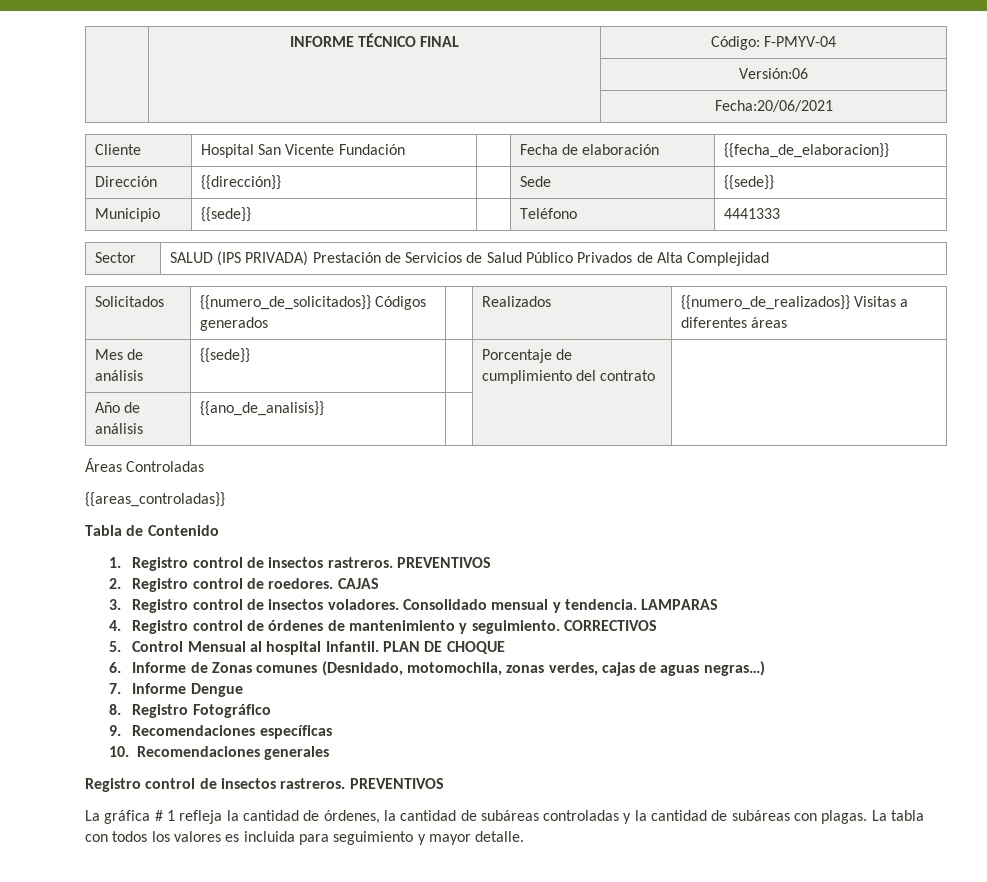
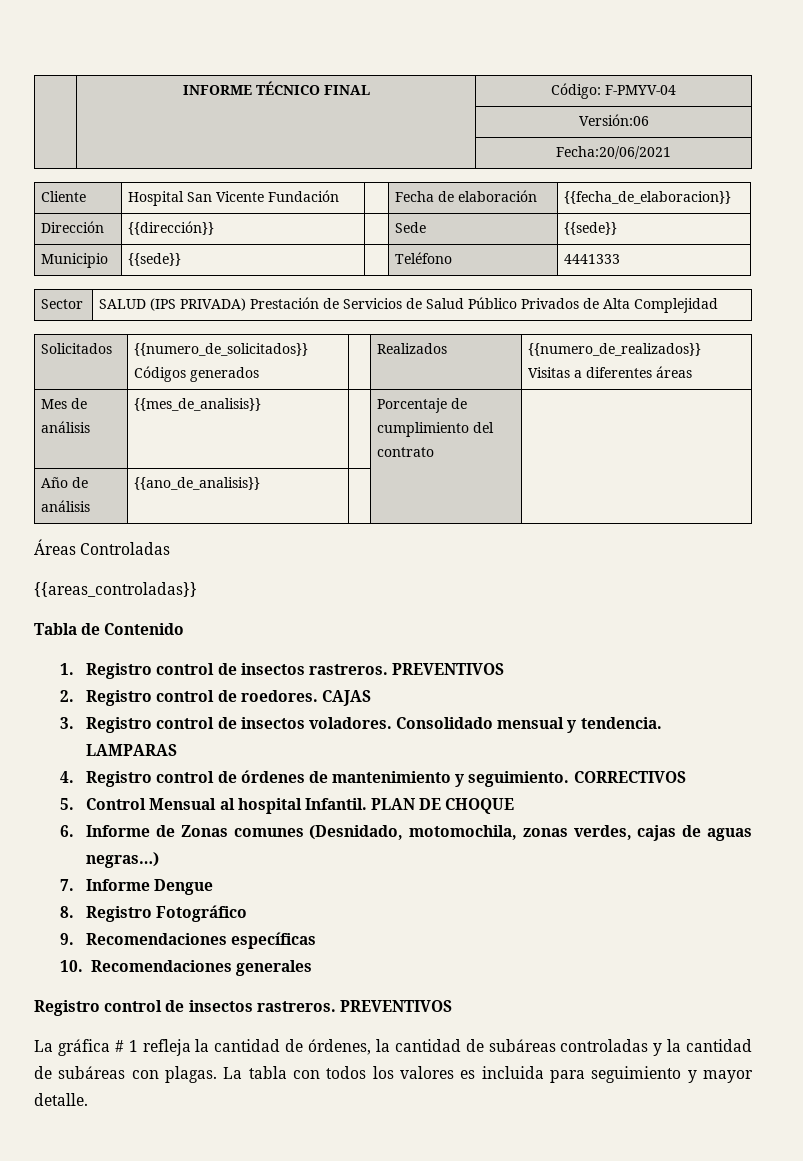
[199,348,250,363] {{sede}} -> [134,398,262,411] {{mes_de_analisis}}

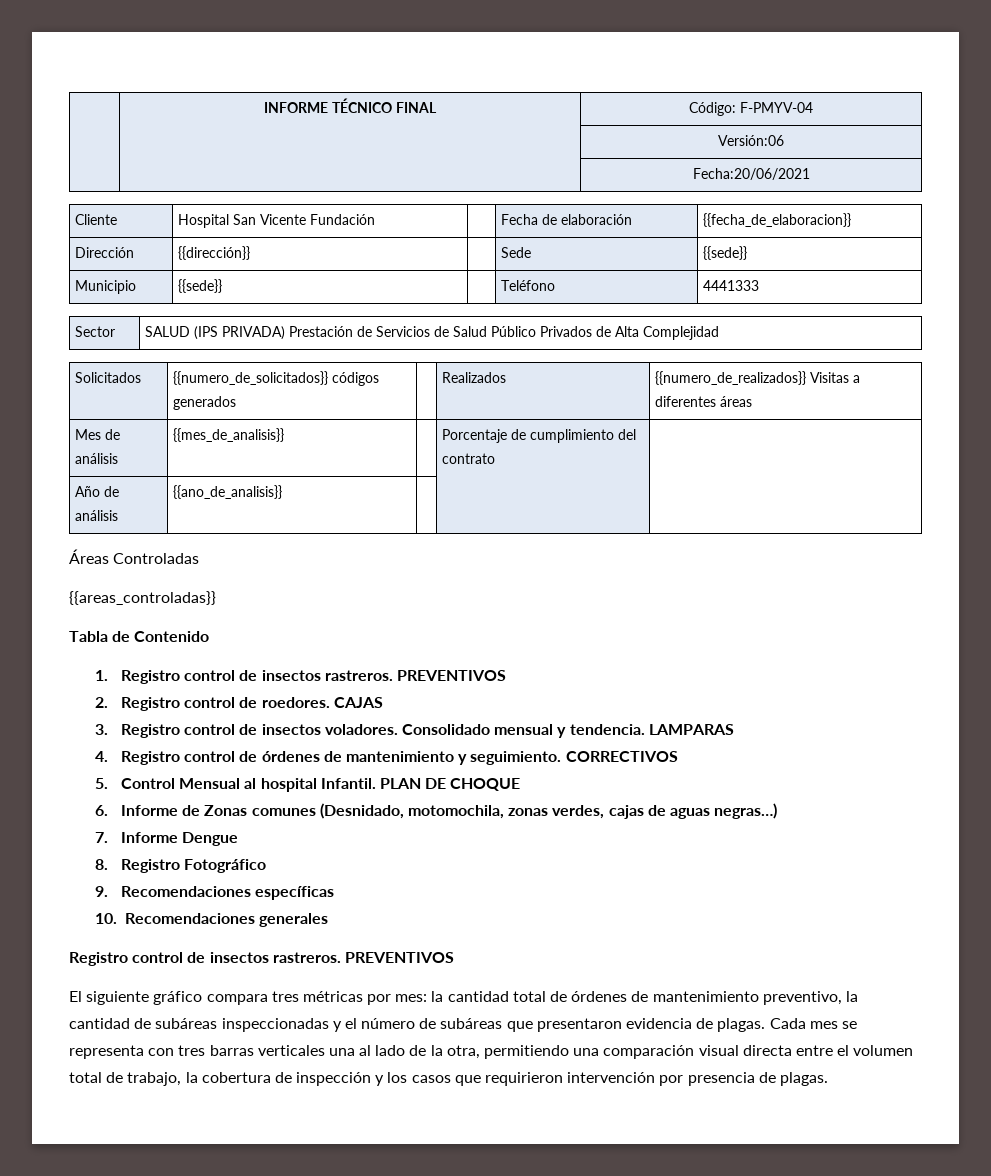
[134,366,187,382] Códigos -> [332,372,380,386] códigos
[34,1039,752,1056] [34,1066,754,1083] [34,1093,88,1106] La gráfica # 1 refleja la cantidad de órdenes, la cantidad de subáreas controladas y la cantidad de subáreas con plagas. La tabla con todos los valores es incluida para seguimiento y mayor detalle. -> [69,991,858,1005] [69,1018,857,1032] [69,1045,914,1059] [69,1072,828,1086] El siguiente gráfico compara tres métricas por mes: la cantidad total de órdenes de mantenimiento preventivo, la cantidad de subáreas inspeccionadas y el número de subáreas que presentaron evidencia de plagas. Cada mes se representa con tres barras verticales una al lado de la otra, permitiendo una comparación visual directa entre el volumen total de trabajo, la cobertura de inspección y los casos que requirieron intervención por presencia de plagas.

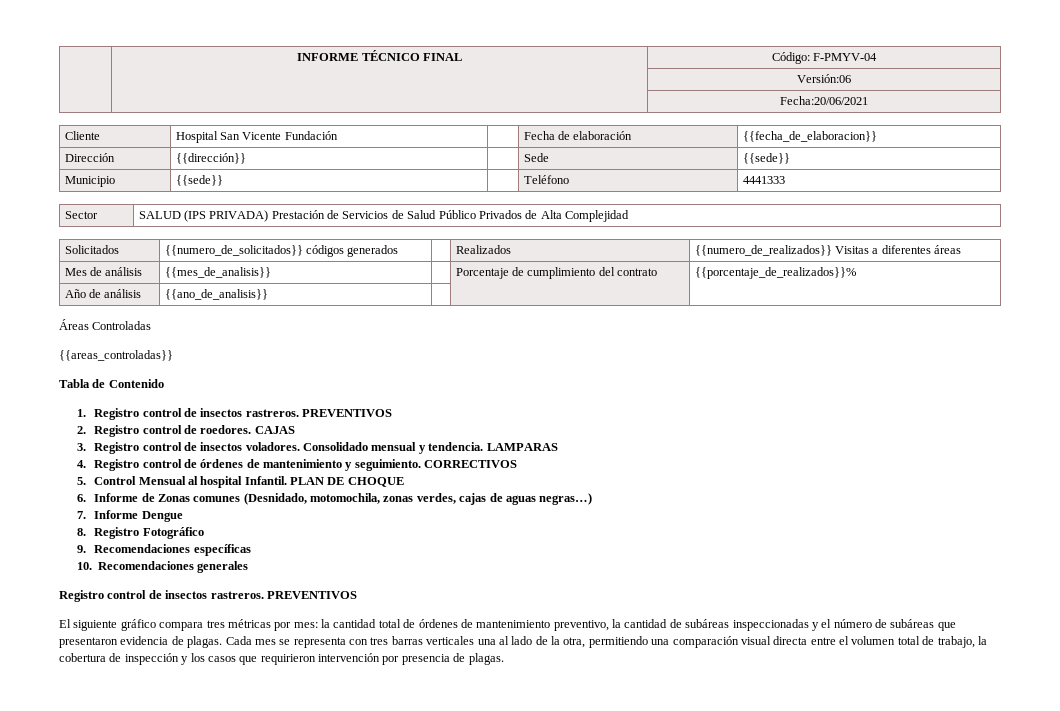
(496, 458) none -> [694,267,856,279] {{porcentaje_de_realizados}}%

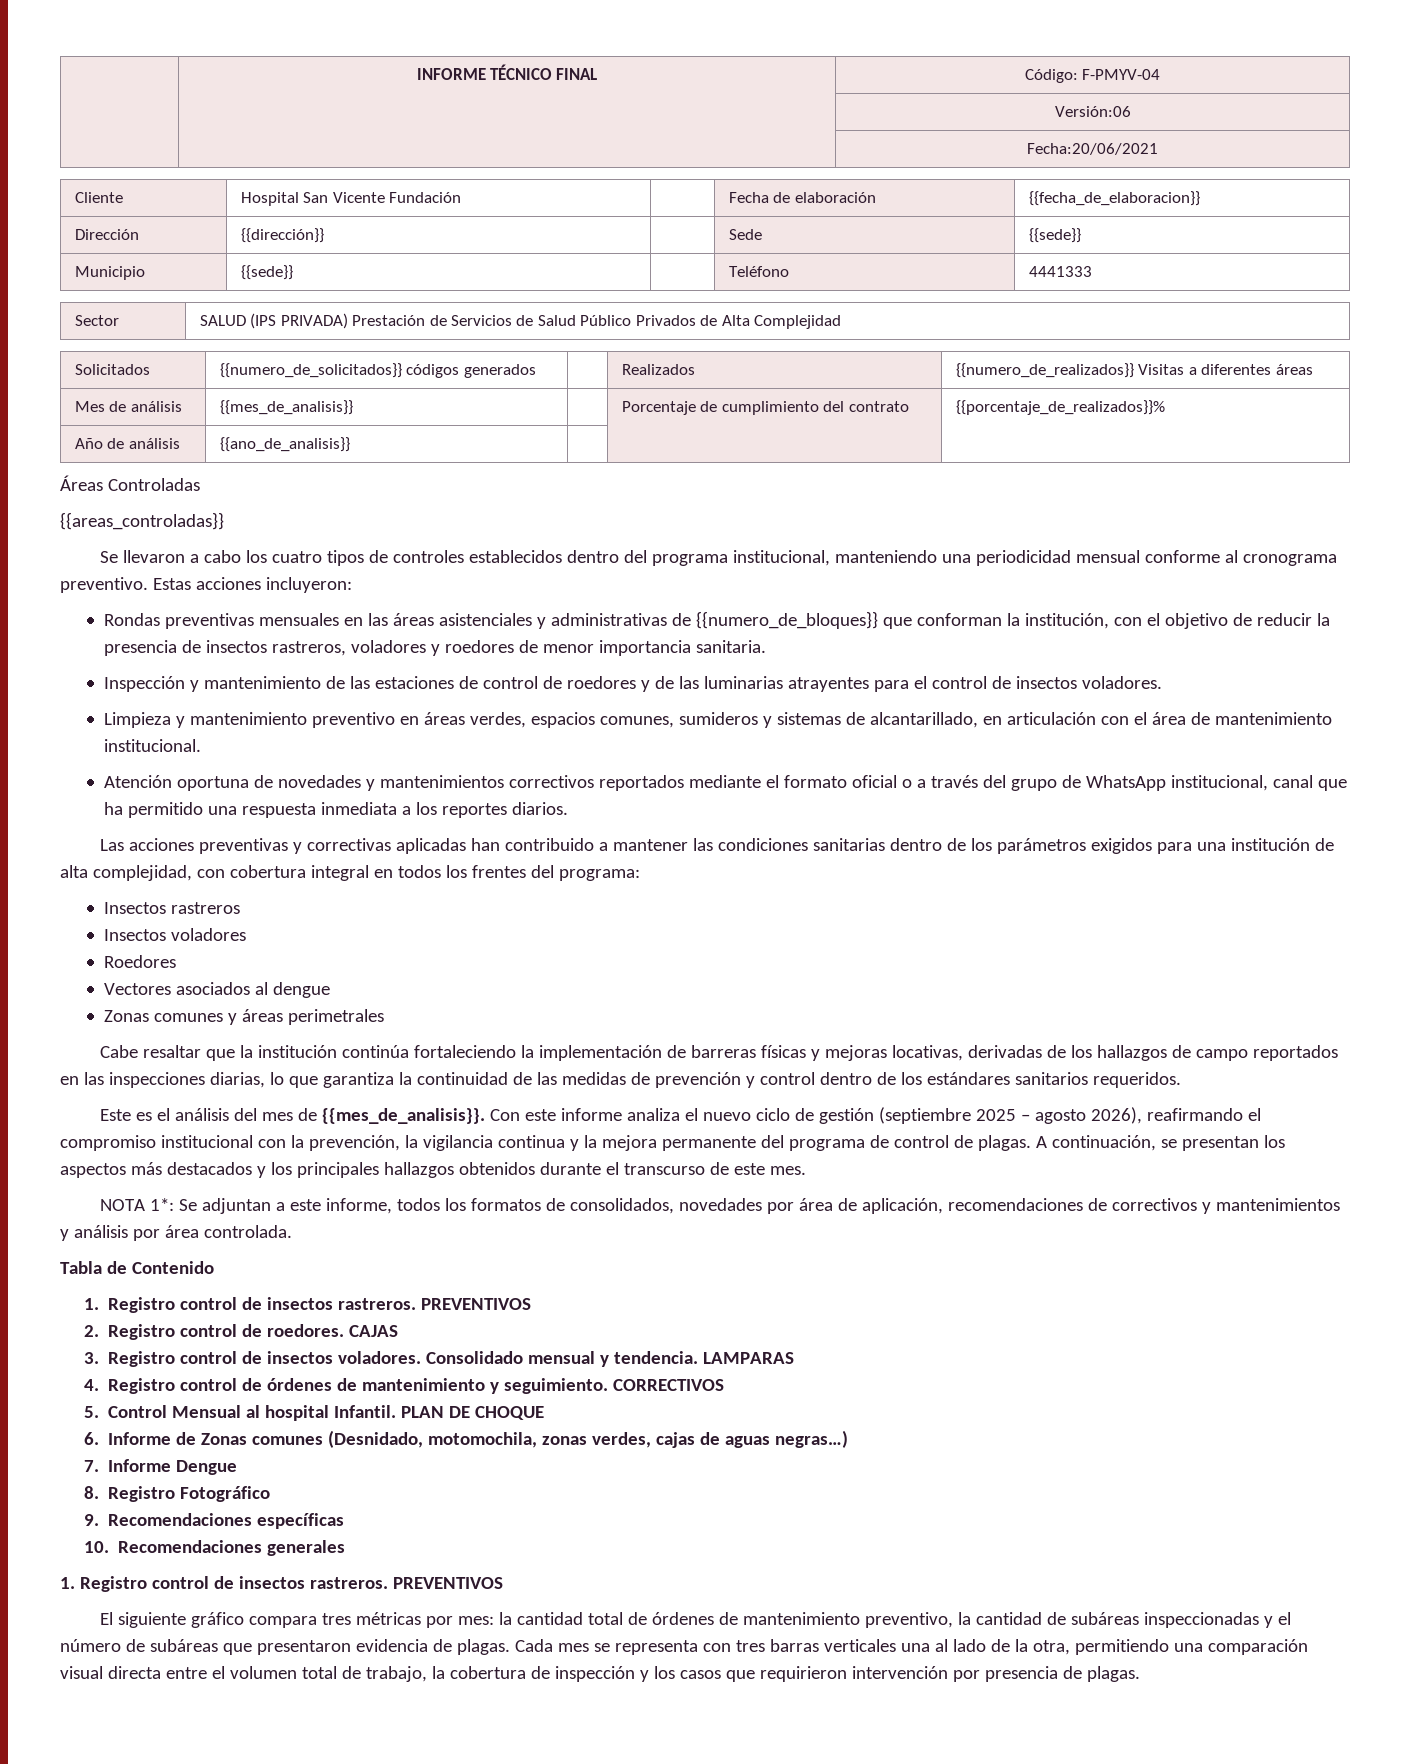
(173, 355) none -> [99,550,1337,566] [60,577,352,593] [104,611,1330,629] [104,640,767,656] [104,676,1162,692] [104,712,1332,728] [104,739,202,752] [104,775,1347,791] [104,802,569,818] [99,838,1334,854] [60,865,640,881] [104,902,241,914] [104,928,247,941] [104,955,177,968] [104,982,331,998] [104,1009,385,1025] [99,1045,1338,1061] [60,1072,1181,1088] [99,1107,1261,1124] [60,1135,1285,1151] [60,1162,806,1178] [99,1198,1340,1214] [60,1225,292,1241] // Se llevaron a cabo los cuatro tipos de controles establecidos dentro del programa institucional, manteniendo una periodicidad mensual conforme al cronograma preventivo. Estas acciones incluyeron: // Rondas preventivas mensuales en las áreas asistenciales y administrativas de {{numero_de_bloques}} que conforman la institución, con el objetivo de reducir la presencia de insectos rastreros, voladores y roedores de menor importancia sanitaria. // Inspección y mantenimiento de las estaciones de control de roedores y de las luminarias atrayentes para el control de insectos voladores. // Limpieza y mantenimiento preventivo en áreas verdes, espacios comunes, sumideros y sistemas de alcantarillado, en articulación con el área de mantenimiento institucional. // Atención oportuna de novedades y mantenimientos correctivos reportados mediante el formato oficial o a través del grupo de WhatsApp institucional, canal que ha permitido una respuesta inmediata a los reportes diarios. // Las acciones preventivas y correctivas aplicadas han contribuido a mantener las condiciones sanitarias dentro de los parámetros exigidos para una institución de alta complejidad, con cobertura integral en todos los frentes del programa: // Insectos rastreros // Insectos voladores // Roedores // Vectores asociados al dengue // Zonas comunes y áreas perimetrales // Cabe resaltar que la institución continúa fortaleciendo la implementación de barreras físicas y mejoras locativas, derivadas de los hallazgos de campo reportados en las inspecciones diarias, lo que garantiza la continuidad de las medidas de prevención y control dentro de los estándares sanitarios requeridos. // Este es el análisis del mes de {{mes_de_analisis}}. Con este informe analiza el nuevo ciclo de gestión (septiembre 2025 – agosto 2026), reafirmando el compromiso institucional con la prevención, la vigilancia continua y la mejora permanente del programa de control de plagas. A continuación, se presentan los aspectos más destacados y los principales hallazgos obtenidos durante el transcurso de este mes. // NOTA 1*: Se adjuntan a este informe, todos los formatos de consolidados, novedades por área de aplicación, recomendaciones de correctivos y mantenimientos y análisis por área controlada.
(249, 567) none -> [60,1577,75,1589] 1.

